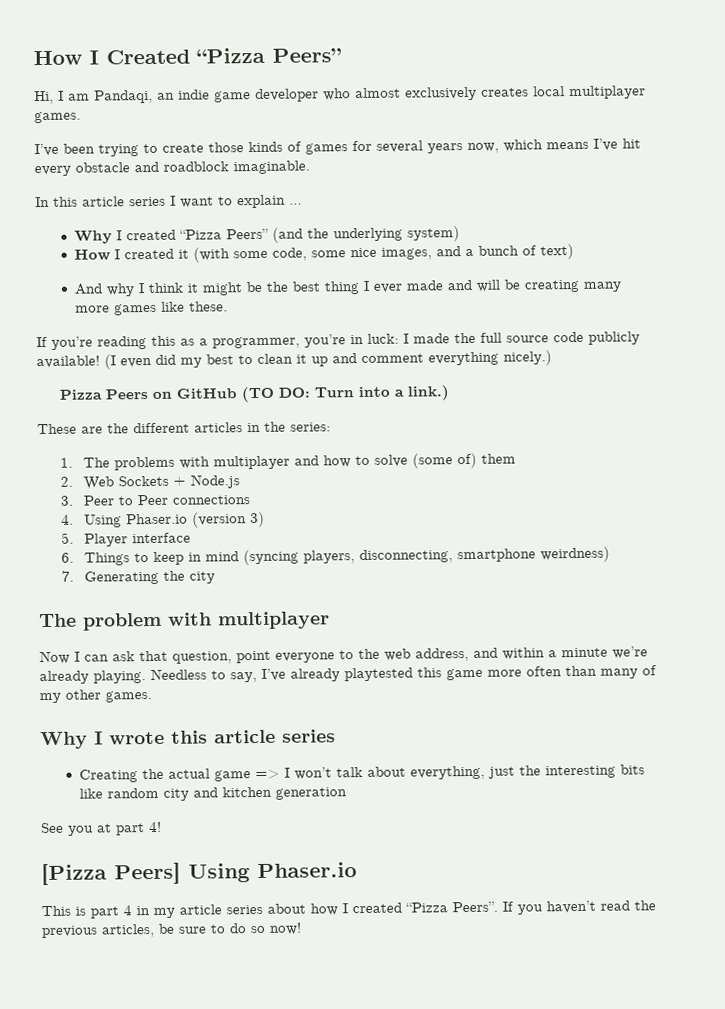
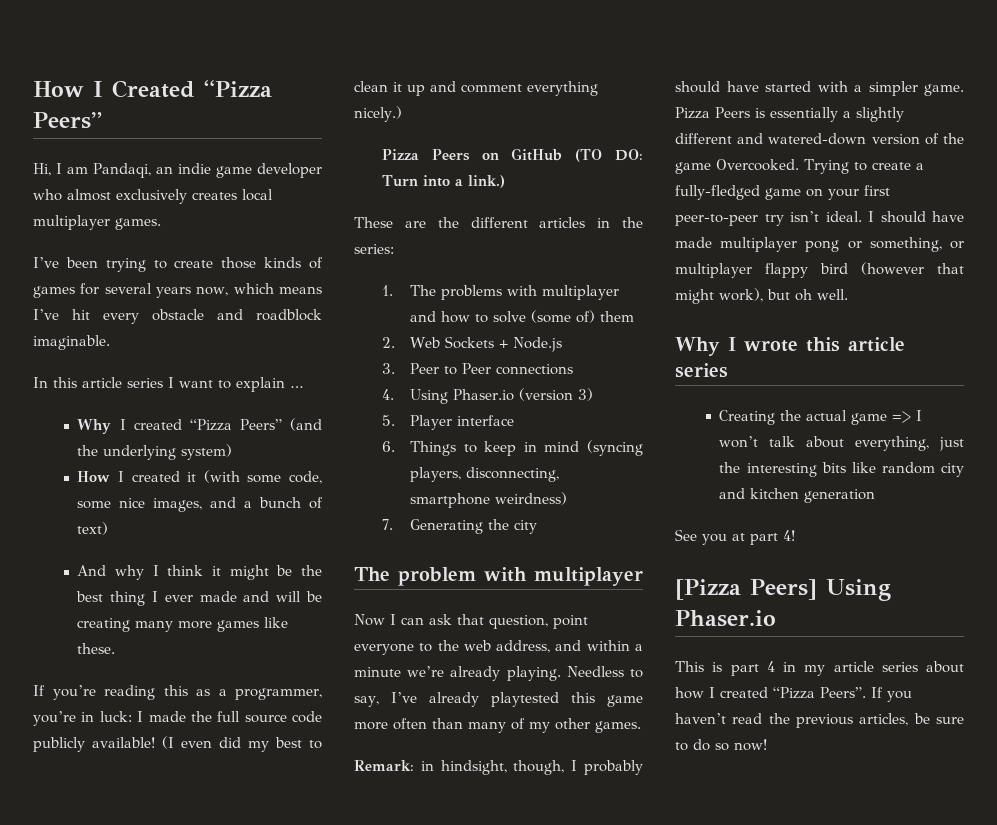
(152, 696) none -> [354,760,643,775] [675,81,964,96] [675,107,904,122] [675,133,964,145] [675,159,924,174] [675,185,890,200] [675,211,964,226] [675,237,964,252] [675,262,964,278] [675,288,848,304] // Remark: in hindsight, though, I probably should have started with a simpler game. Pizza Peers is essentially a slightly different and watered-down version of the game Overcooked. Trying to create a fully-fledged game on your first peer-to-peer try isn’t ideal. I should have made multiplayer pong or something, or multiplayer flappy bird (however that might work), but oh well.

